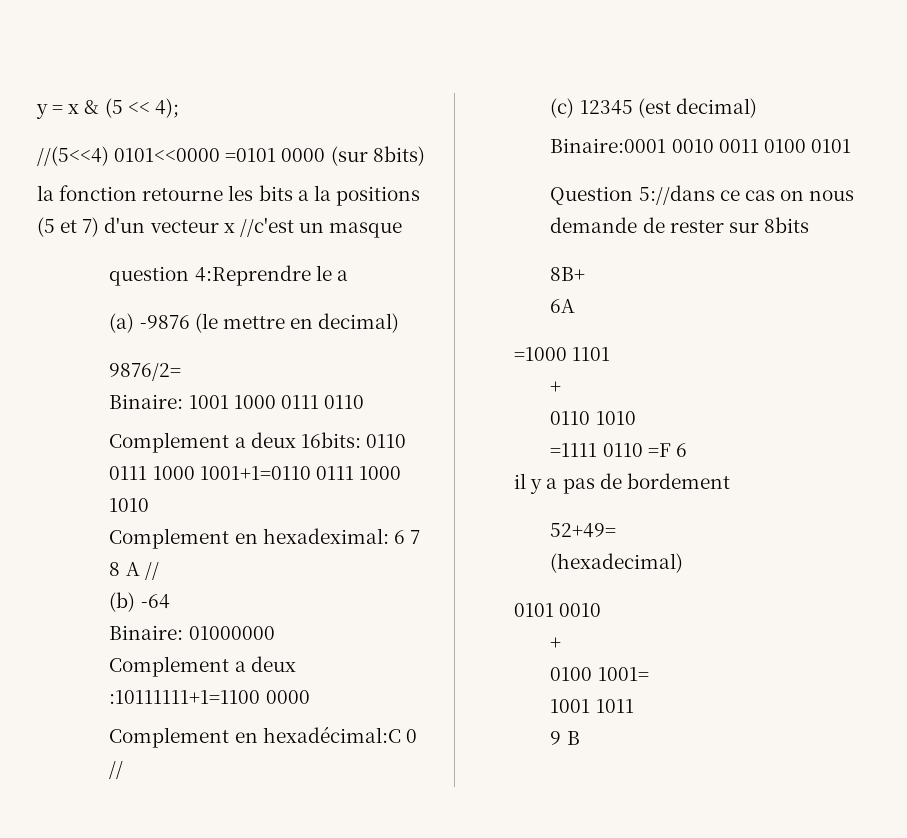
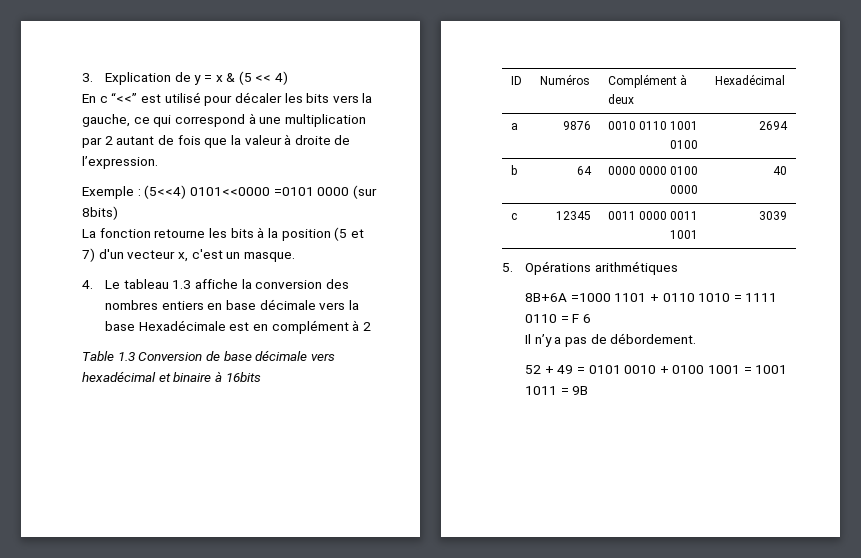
(36, 111) none -> [82,72,191,85] 3. Explication de
[154,98,179,118] [37,146,109,166] 4); // //(5<<4) -> [275,71,289,85] [82,92,373,106] [82,113,366,127] [82,134,351,148] [82,156,158,169] [82,185,187,199] 4) // En c “<<” est utilisé pour décaler les bits vers la gauche, ce qui correspond à une multiplication par 2 autant de fois que la valeur à droite de l’expression. // Exemple : (5<<4)
[37,185,54,201] la -> [82,229,96,238] La
[297,185,420,206] a la positions -> [257,227,331,241] à la position
[223,217,403,238] [109,265,348,286] [109,313,400,333] [109,363,182,381] [109,394,364,409] [109,432,406,453] [109,466,401,480] [109,498,150,512] [109,528,420,549] [109,562,159,580] [109,592,170,612] [109,625,275,640] [109,656,296,677] [109,690,310,704] [109,726,417,748] [109,761,124,779] [550,98,757,118] [550,138,851,153] [550,185,855,205] [550,217,809,233] [550,267,586,281] [550,299,576,313] x //c'est un masque // question 4:Reprendre le a // (a) -9876 (le mettre en decimal) // 9876/2= // Binaire: 1001 1000 0111 0110 // Complement a deux 16bits: 0110 0111 1000 1001+1=0110 0111 1000 1010 // Complement en hexadeximal: 6 7 8 A // // (b) -64 // Binaire: 01000000 // Complement a deux :10111111+1=1100 0000 // Complement en hexadécimal:C 0 // // (c) 12345 (est decimal) // Binaire:0001 0010 0011 0100 0101 // Question 5://dans ce cas on nous demande de rester sur 8bits // 8B+ // 6A // -> [177,249,295,262] [82,279,349,289] [104,299,359,310] [104,320,371,334] [82,350,335,361] [82,371,261,382] [510,76,522,85] [539,74,590,85] [607,74,687,88] [607,94,634,104] [714,74,785,85] [510,123,518,130] [563,121,592,130] [607,121,699,130] [670,140,699,149] [759,121,789,130] [510,165,517,175] [577,166,593,175] [607,166,699,175] [670,185,699,194] [773,166,788,175] [510,213,517,220] [556,211,592,220] [607,211,699,220] [670,230,699,239] [759,211,788,220] [502,261,678,275] [524,293,567,302] x, c'est un masque. // 4. Le tableau 1.3 affiche la conversion des nombres entiers en base décimale vers la base Hexadécimale est en complément à 2 // Table 1.3 Conversion de base décimale vers hexadécimal et binaire à 16bits // ID | Numéros | Complément à deux | Hexadécimal // a | 9876 | 0010 0110 1001 0100 | 2694 // b | 64 | 0000 0000 0100 0000 | 40 // c | 12345 | 0011 0000 0011 1001 | 3039 // 5. Opérations arithmétiques // 8B+6A
[550,381,562,393] // + // -> [649,294,659,302] +
[550,443,671,457] // =1111 0110 =F -> [733,293,778,302] [524,314,580,323] = 1111 0110 = F
[514,473,543,494] il y -> [524,334,552,347] Il n’y
[626,473,730,489] [550,523,617,538] [550,553,684,573] bordement // 52+49= // (hexadecimal) // -> [610,333,697,344] [524,365,585,374] débordement. // 52 + 49 =
[550,637,562,649] [550,667,649,681] // + // 0100 1001= // -> [659,365,752,374] + 0100 1001 =
[550,731,580,745] // 9 B -> [560,386,589,395] = 9B

